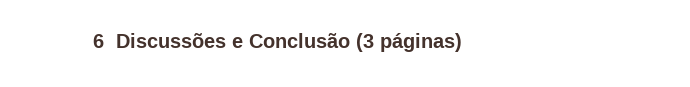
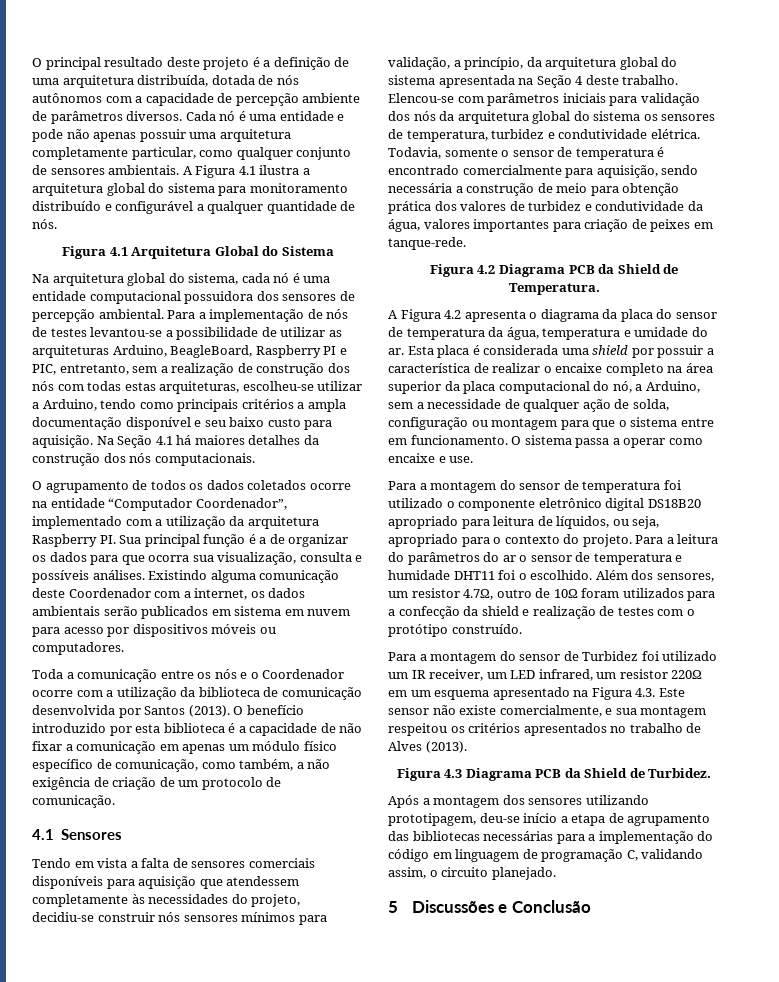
[93,34,104,48] 6 -> [32,57,350,70] [32,75,299,88] [32,93,361,106] [32,111,345,124] [32,129,291,142] [32,147,352,160] [32,165,310,178] [32,183,348,196] [32,201,356,214] [32,219,57,229] [62,246,334,259] [32,273,331,286] [32,291,355,304] [32,309,349,322] [32,327,342,340] [32,345,347,358] [32,363,350,376] [32,381,363,394] [32,399,346,412] [32,417,333,430] [32,435,319,448] [32,453,255,466] [32,480,351,493] [32,498,287,511] [32,516,319,529] [32,534,349,547] [32,552,363,565] [32,570,340,583] [32,588,306,600] [32,606,351,619] [32,624,276,637] [32,642,124,655] [32,669,345,682] [32,687,362,700] [32,705,304,718] [32,723,363,736] [32,741,337,754] [32,759,331,772] [32,777,282,790] [32,795,115,808] [32,829,122,840] [32,858,315,868] [32,876,300,889] [32,894,301,907] [32,912,327,925] [388,57,678,70] [388,75,679,88] [388,93,700,106] [388,111,716,124] [388,129,700,142] [388,147,665,160] [388,165,699,178] [388,183,680,196] [388,201,703,214] [388,219,713,232] [388,237,466,250] [429,264,679,277] [508,283,600,295] [388,309,717,322] [388,327,708,340] [388,345,714,358] [388,363,713,376] [388,381,700,394] [388,399,669,412] [388,417,714,430] [388,435,703,448] [388,453,474,463] [388,480,681,493] [388,498,701,511] [388,516,660,529] [388,534,719,547] [388,552,683,565] [388,570,714,582] [388,588,716,601] [388,606,695,619] [388,624,522,637] [388,651,718,664] [388,669,703,681] [388,687,685,700] [388,705,707,718] [388,723,702,736] [388,741,467,753] [396,768,712,781] [388,795,649,808] [388,813,711,826] [388,831,714,844] [388,849,704,862] [388,867,556,880] [388,901,398,913] O principal resultado deste projeto é a definição de uma arquitetura distribuída, dotada de nós autônomos com a capacidade de percepção ambiente de parâmetros diversos. Cada nó é uma entidade e pode não apenas possuir uma arquitetura completamente particular, como qualquer conjunto de sensores ambientais. A Figura 4.1 ilustra a arquitetura global do sistema para monitoramento distribuído e configurável a qualquer quantidade de nós. // Figura 4.1 Arquitetura Global do Sistema // Na arquitetura global do sistema, cada nó é uma entidade computacional possuidora dos sensores de percepção ambiental. Para a implementação de nós de testes levantou-se a possibilidade de utilizar as arquiteturas Arduino, BeagleBoard, Raspberry PI e PIC, entretanto, sem a realização de construção dos nós com todas estas arquiteturas, escolheu-se utilizar a Arduino, tendo como principais critérios a ampla documentação disponível e seu baixo custo para aquisição. Na Seção 4.1 há maiores detalhes da construção dos nós computacionais. // O agrupamento de todos os dados coletados ocorre na entidade “Computador Coordenador”, implementado com a utilização da arquitetura Raspberry PI. Sua principal função é a de organizar os dados para que ocorra sua visualização, consulta e possíveis análises. Existindo alguma comunicação deste Coordenador com a internet, os dados ambientais serão publicados em sistema em nuvem para acesso por dispositivos móveis ou computadores. // Toda a comunicação entre os nós e o Coordenador ocorre com a utilização da biblioteca de comunicação desenvolvida por Santos (2013). O benefício introduzido por esta biblioteca é a capacidade de não fixar a comunicação em apenas um módulo físico específico de comunicação, como também, a não exigência de criação de um protocolo de comunicação. // 4.1 Sensores // Tendo em vista a falta de sensores comerciais disponíveis para aquisição que atendessem completamente às necessidades do projeto, decidiu-se construir nós sensores mínimos para validação, a princípio, da arquitetura global do sistema apresentada na Seção 4 deste trabalho. Elencou-se com parâmetros iniciais para validação dos nós da arquitetura global do sistema os sensores de temperatura, turbidez e condutividade elétrica. Todavia, somente o sensor de temperatura é encontrado comercialmente para aquisição, sendo necessária a construção de meio para obtenção prática dos valores de turbidez e condutividade da água, valores importantes para criação de peixes em tanque-rede. // Figura 4.2 Diagrama PCB da Shield de Temperatura. // A Figura 4.2 apresenta o diagrama da placa do sensor de temperatura da água, temperatura e umidade do ar. Esta placa é considerada uma shield por possuir a característica de realizar o encaixe completo na área superior da placa computacional do nó, a Arduino, sem a necessidade de qualquer ação de solda, configuração ou montagem para que o sistema entre em funcionamento. O sistema passa a operar como encaixe e use. // Para a montagem do sensor de temperatura foi utilizado o componente eletrônico digital DS18B20 apropriado para leitura de líquidos, ou seja, apropriado para o contexto do projeto. Para a leitura do parâmetros do ar o sensor de temperatura e humidade DHT11 foi o escolhido. Além dos sensores, um resistor 4.7Ω, outro de 10Ω foram utilizados para a confecção da shield e realização de testes com o protótipo construído. // Para a montagem do sensor de Turbidez foi utilizado um IR receiver, um LED infrared, um resistor 220Ω em um esquema apresentado na Figura 4.3. Este sensor não existe comercialmente, e sua montagem respeitou os critérios apresentados no trabalho de Alves (2013). // Figura 4.3 Diagrama PCB da Shield de Turbidez. // Após a montagem dos sensores utilizando prototipagem, deu-se início a etapa de agrupamento das bibliotecas necessárias para a implementação do código em linguagem de programação C, validando assim, o circuito planejado. // 5
[356,33,463,52] (3 páginas) -> (591, 906) none

